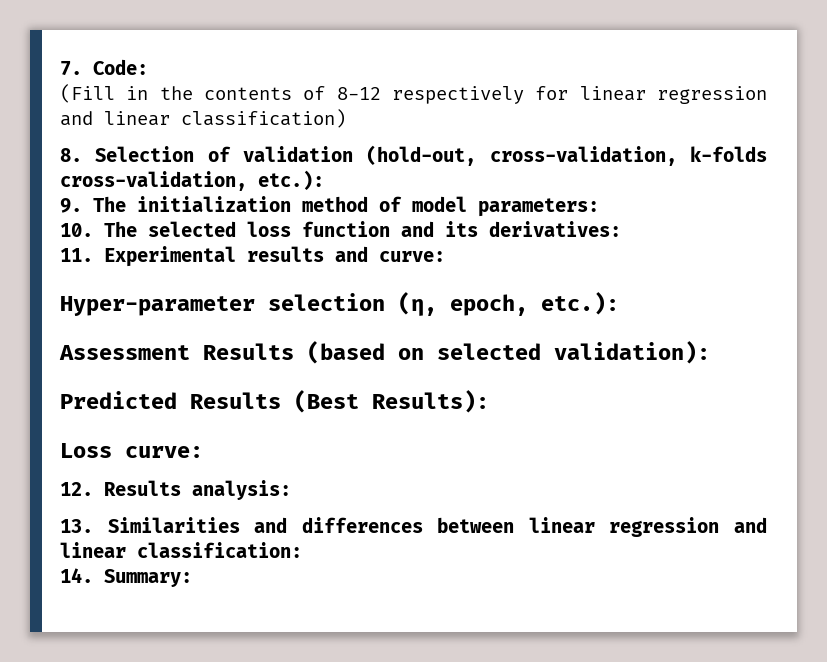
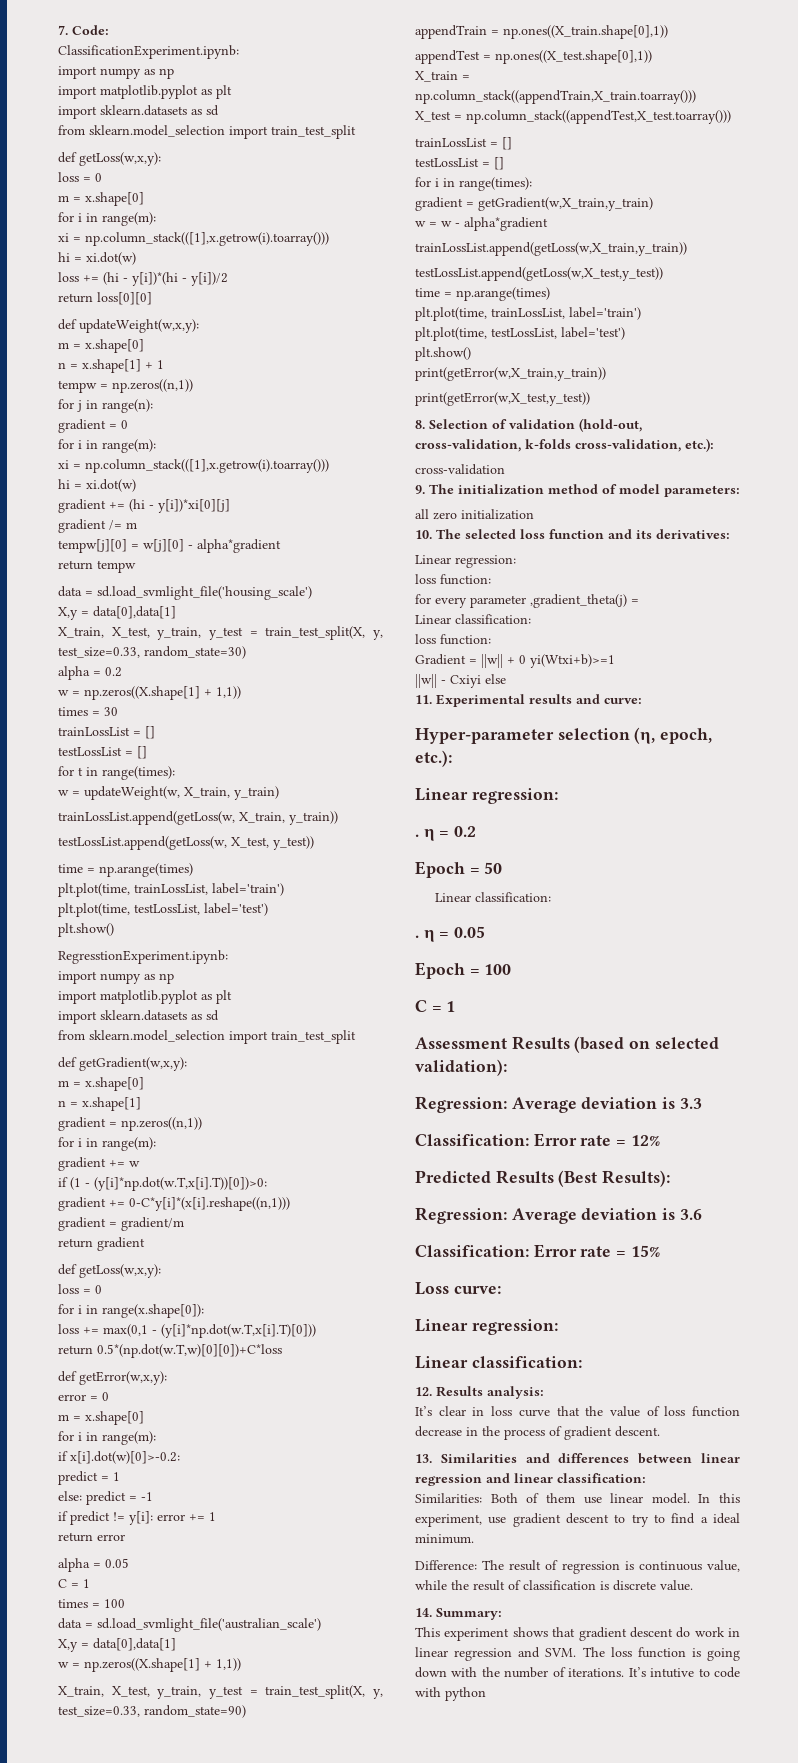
[60,84,767,104] [60,109,346,128] (Fill in the contents of 8-12 respectively for linear regression and linear classification) -> [58,45,239,59] [58,66,174,79] [58,85,232,99] [58,105,219,119] [58,125,356,139] [58,152,161,166] [58,172,102,182] [58,192,144,206] [58,212,156,226] [58,232,329,246] [58,252,136,265] [58,272,228,286] [58,292,152,305] [58,319,199,333] [58,339,144,353] [58,359,164,373] [58,379,193,393] [58,399,153,413] [58,419,128,433] [58,439,156,453] [58,459,329,473] [58,479,136,492] [58,499,230,513] [58,519,137,533] [58,539,281,553] [58,560,136,573] [58,586,312,600] [58,606,176,620] [58,626,383,640] [58,646,246,659] [58,666,122,680] [58,686,241,700] [58,707,118,716] [58,726,155,739] [58,746,147,759] [58,766,175,780] [58,786,279,800] [58,811,338,825] [58,836,314,850] [58,863,193,877] [58,883,284,897] [58,903,268,917] [58,923,114,937] [58,950,228,964] [58,971,174,984] [58,990,232,1004] [58,1010,219,1024] [58,1030,356,1044] [58,1057,187,1071] [58,1077,144,1091] [58,1097,141,1111] [58,1117,202,1131] [58,1137,156,1151] [58,1157,140,1171] [58,1177,267,1191] [58,1197,290,1211] [58,1217,184,1231] [58,1237,145,1251] [58,1264,161,1278] [58,1284,102,1294] [58,1304,204,1318] [58,1324,316,1338] [58,1344,282,1358] [58,1371,167,1385] [58,1392,109,1401] [58,1411,144,1425] [58,1431,156,1445] [58,1451,180,1464] [58,1471,120,1485] [58,1491,153,1505] [58,1511,216,1525] [58,1532,125,1542] [58,1558,129,1572] [58,1579,90,1588] [58,1599,125,1608] [58,1618,321,1632] [58,1638,176,1652] [58,1658,241,1672] [58,1685,383,1699] [58,1705,246,1718] [415,25,668,39] [415,50,652,64] [415,71,470,82] [415,90,696,104] [415,110,731,124] [415,137,512,150] [415,157,504,170] [415,177,532,191] [415,197,653,211] [415,217,548,231] [415,242,687,256] [415,267,663,281] [415,287,550,301] [415,307,641,321] [415,327,625,341] [415,347,471,361] [415,367,606,381] [415,392,590,406] ClassificationExperiment.ipynb: // import numpy as np // import matplotlib.pyplot as plt // import sklearn.datasets as sd // from sklearn.model_selection import train_test_split // def getLoss(w,x,y): // loss = 0 // m = x.shape[0] // for i in range(m): // xi = np.column_stack(([1],x.getrow(i).toarray())) // hi = xi.dot(w) // loss += (hi - y[i])*(hi - y[i])/2 // return loss[0][0] // def updateWeight(w,x,y): // m = x.shape[0] // n = x.shape[1] + 1 // tempw = np.zeros((n,1)) // for j in range(n): // gradient = 0 // for i in range(m): // xi = np.column_stack(([1],x.getrow(i).toarray())) // hi = xi.dot(w) // gradient += (hi - y[i])*xi[0][j] // gradient /= m // tempw[j][0] = w[j][0] - alpha*gradient // return tempw // data = sd.load_svmlight_file('housing_scale') // X,y = data[0],data[1] // X_train, X_test, y_train, y_test = train_test_split(X, y, test_size=0.33, random_state=30) // alpha = 0.2 // w = np.zeros((X.shape[1] + 1,1)) // times = 30 // trainLossList = [] // testLossList = [] // for t in range(times): // w = updateWeight(w, X_train, y_train) // trainLossList.append(getLoss(w, X_train, y_train)) // testLossList.append(getLoss(w, X_test, y_test)) // time = np.arange(times) // plt.plot(time, trainLossList, label='train') // plt.plot(time, testLossList, label='test') // plt.show() // RegresstionExperiment.ipynb: // import numpy as np // import matplotlib.pyplot as plt // import sklearn.datasets as sd // from sklearn.model_selection import train_test_split // def getGradient(w,x,y): // m = x.shape[0] // n = x.shape[1] // gradient = np.zeros((n,1)) // for i in range(m): // gradient += w // if (1 - (y[i]*np.dot(w.T,x[i].T))[0])>0: // gradient += 0-C*y[i]*(x[i].reshape((n,1))) // gradient = gradient/m // return gradient // def getLoss(w,x,y): // loss = 0 // for i in range(x.shape[0]): // loss += max(0,1 - (y[i]*np.dot(w.T,x[i].T)[0])) // return 0.5*(np.dot(w.T,w)[0][0])+C*loss // def getError(w,x,y): // error = 0 // m = x.shape[0] // for i in range(m): // if x[i].dot(w)[0]>-0.2: // predict = 1 // else: predict = -1 // if predict != y[i]: error += 1 // return error // alpha = 0.05 // C = 1 // times = 100 // data = sd.load_svmlight_file('australian_scale') // X,y = data[0],data[1] // w = np.zeros((X.shape[1] + 1,1)) // X_train, X_test, y_train, y_test = train_test_split(X, y, test_size=0.33, random_state=90) // appendTrain = np.ones((X_train.shape[0],1)) // appendTest = np.ones((X_test.shape[0],1)) // X_train = np.column_stack((appendTrain,X_train.toarray())) // X_test = np.column_stack((appendTest,X_test.toarray())) // trainLossList = [] // testLossList = [] // for i in range(times): // gradient = getGradient(w,X_train,y_train) // w = w - alpha*gradient // trainLossList.append(getLoss(w,X_train,y_train)) // testLossList.append(getLoss(w,X_test,y_test)) // time = np.arange(times) // plt.plot(time, trainLossList, label='train') // plt.plot(time, testLossList, label='test') // plt.show() // print(getError(w,X_train,y_train)) // print(getError(w,X_test,y_test))
(324, 180) none -> [415,464,505,475] // cross-validation
(599, 207) none -> [415,509,534,520] // all zero initialization
(621, 229) none -> [415,555,516,568] [415,574,491,585] [415,594,639,608] [415,614,531,624] [415,634,491,645] [415,654,615,668] [415,674,506,688] // Linear regression: // loss function: // for every parameter ,gradient_theta(j) = // Linear classification: // loss function: // Gradient = ||w|| + 0 yi(Wtxi+b)>=1 // ||w|| - Cxiyi else
(619, 303) none -> [415,788,558,804] [415,826,477,841] [415,861,503,878] [434,892,551,902] [415,926,486,942] [415,962,512,979] [415,1000,456,1012] // Linear regression: // . η = 0.2 // Epoch = 50 // Linear classification: // . η = 0.05 // Epoch = 100 // C = 1
[60,390,489,413] [60,443,203,458] [60,480,291,500] Predicted Results (Best Results): // Loss curve: // 12. Results analysis: -> [415,1096,702,1113] [415,1133,660,1147] [415,1170,671,1187] [415,1207,702,1224] [415,1244,660,1258] [415,1282,501,1295] [415,1319,558,1335] [415,1356,582,1369] [415,1386,544,1399] [415,1406,740,1417] [415,1426,660,1440] Regression: Average deviation is 3.3 // Classification: Error rate = 12% // Predicted Results (Best Results): // Regression: Average deviation is 3.6 // Classification: Error rate = 15% // Loss curve: // Linear regression: // Linear classification: // 12. Results analysis: // It’s clear in loss curve that the value of loss function decrease in the process of gradient descent.
[60,568,192,587] 14. Summary: -> [415,1493,740,1504] [415,1513,740,1527] [415,1534,474,1544] [415,1560,740,1574] [415,1580,693,1591] [415,1608,502,1620] [415,1627,740,1641] [415,1647,740,1661] [415,1667,740,1678] [415,1687,486,1701] Similarities: Both of them use linear model. In this experiment, use gradient descent to try to find a ideal minimum. // Difference: The result of regression is continuous value, while the result of classification is discrete value. // 14. Summary: // This experiment shows that gradient descent do work in linear regression and SVM. The loss function is going down with the number of iterations. It’s intutive to code with python

